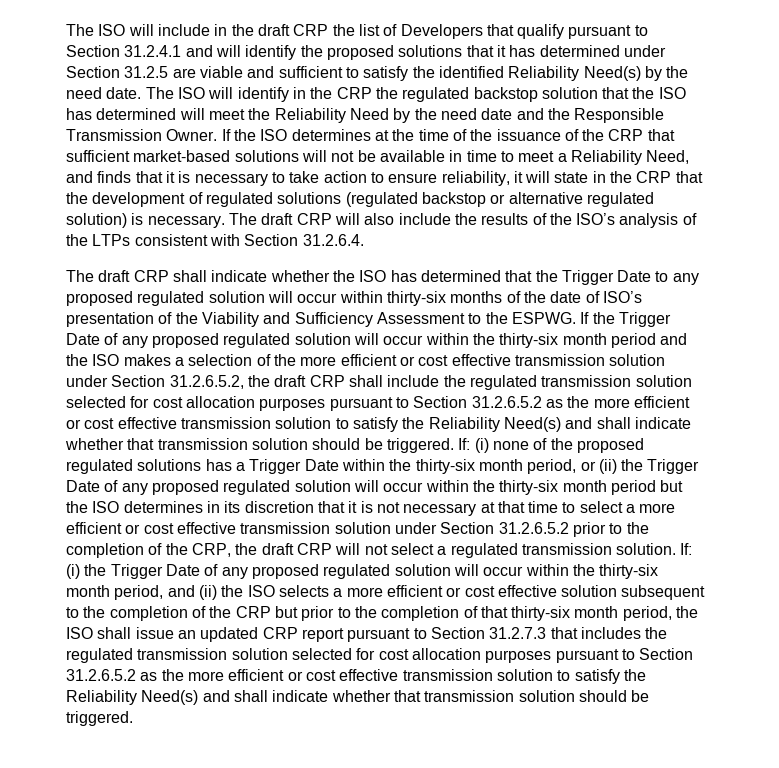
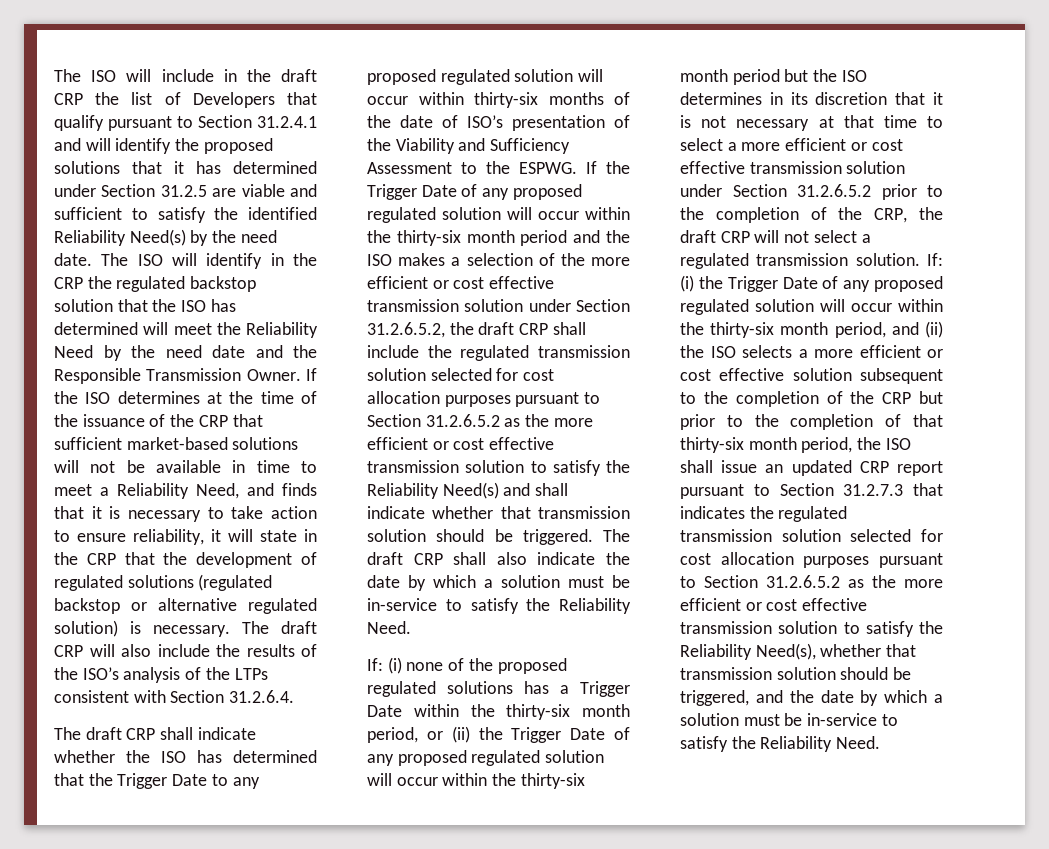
(454, 445) none -> [603,529,630,542] [367,552,630,565] [367,575,630,591] [367,598,631,614] [367,621,411,634] The draft CRP shall also indicate the date by which a solution must be in-service to satisfy the Reliability Need. //
[580,627,641,639] includes -> [680,506,745,519] indicates
[141,690,650,705] [66,711,133,726] Need(s) and shall indicate whether that transmission solution should be triggered. -> [755,643,917,660] [680,667,912,680] [680,690,943,706] [680,713,898,726] [680,736,881,752] Need(s), whether that transmission solution should be triggered, and the date by which a solution must be in-service to satisfy the Reliability Need.

